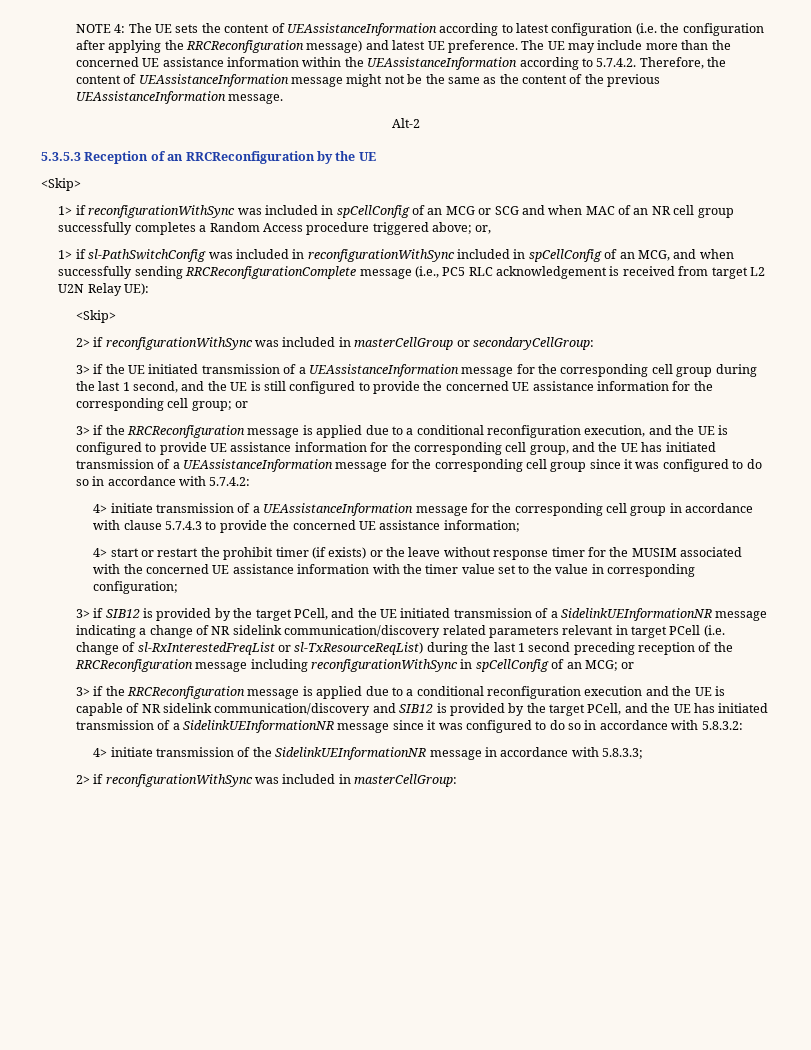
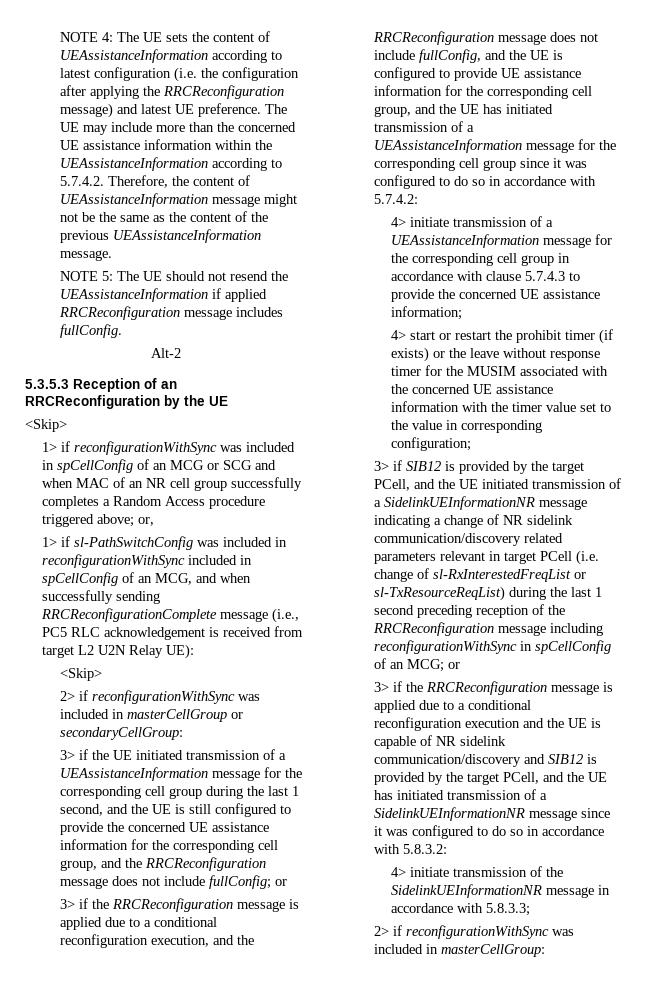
(284, 99) none -> [59,271,288,281] [59,288,267,302] [58,306,283,320] [59,324,122,338] // NOTE 5: The UE should not resend the UEAssistanceInformation if applied RRCReconfiguration message includes fullConfig.
[191,401,232,411] group; -> [59,857,266,871] [59,875,271,889] group, and the RRCReconfiguration message does not include fullConfig;
(695, 430) none -> [372,31,598,45] [373,49,526,63] RRCReconfiguration message does not include fullConfig, and the

